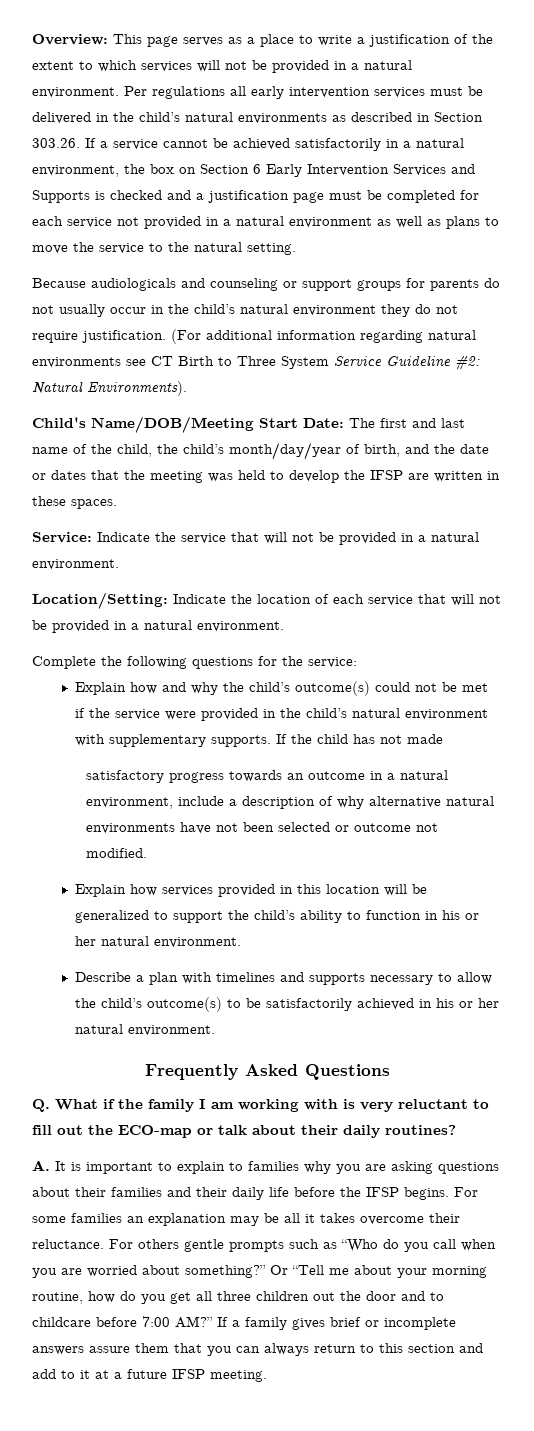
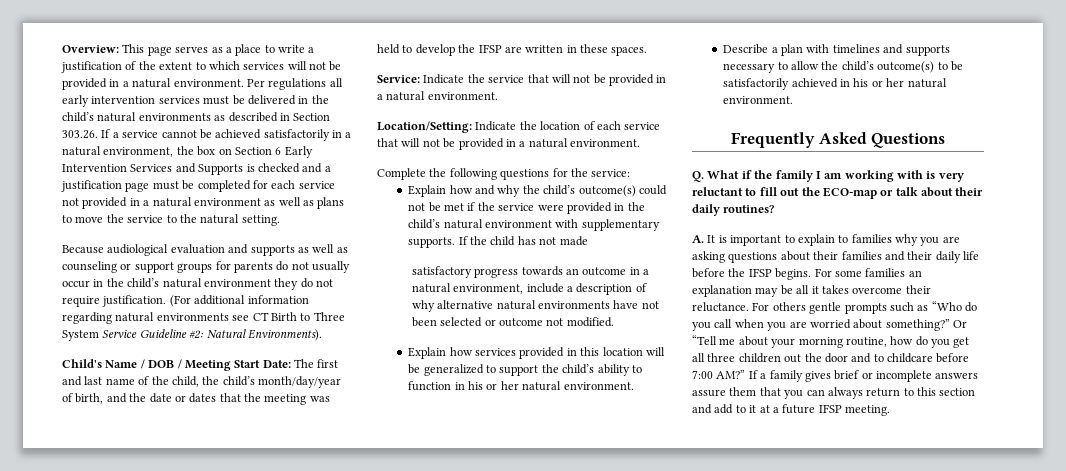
[91,278,205,291] audiologicals and -> [107,244,348,256] audiological evaluation and supports as well as
[91,416,254,433] Name/DOB/Meeting -> [105,359,231,371] Name / DOB / Meeting

